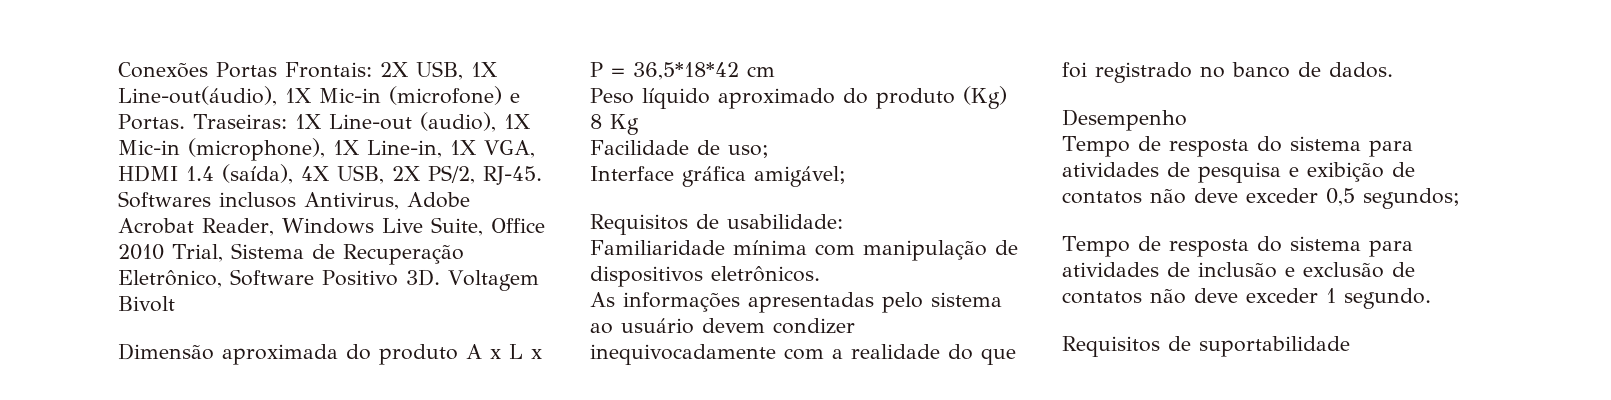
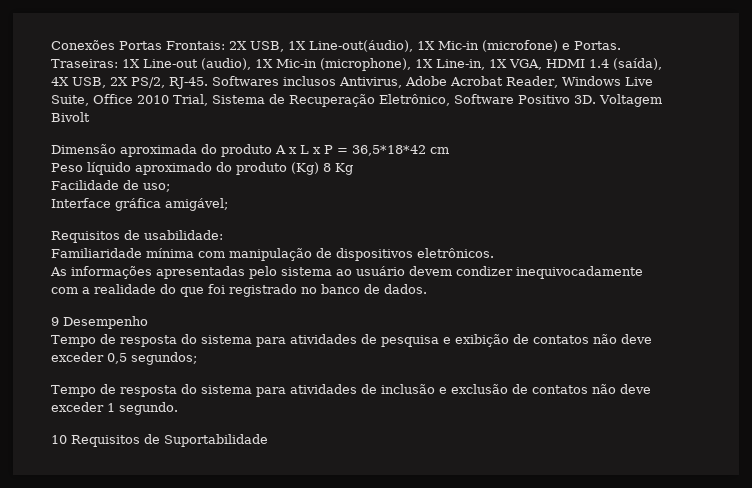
(1393, 70) none -> [51,317,59,326] 9
[1062,336,1350,357] Requisitos de suportabilidade -> [51,434,268,447] 10 Requisitos de Suportabilidade

